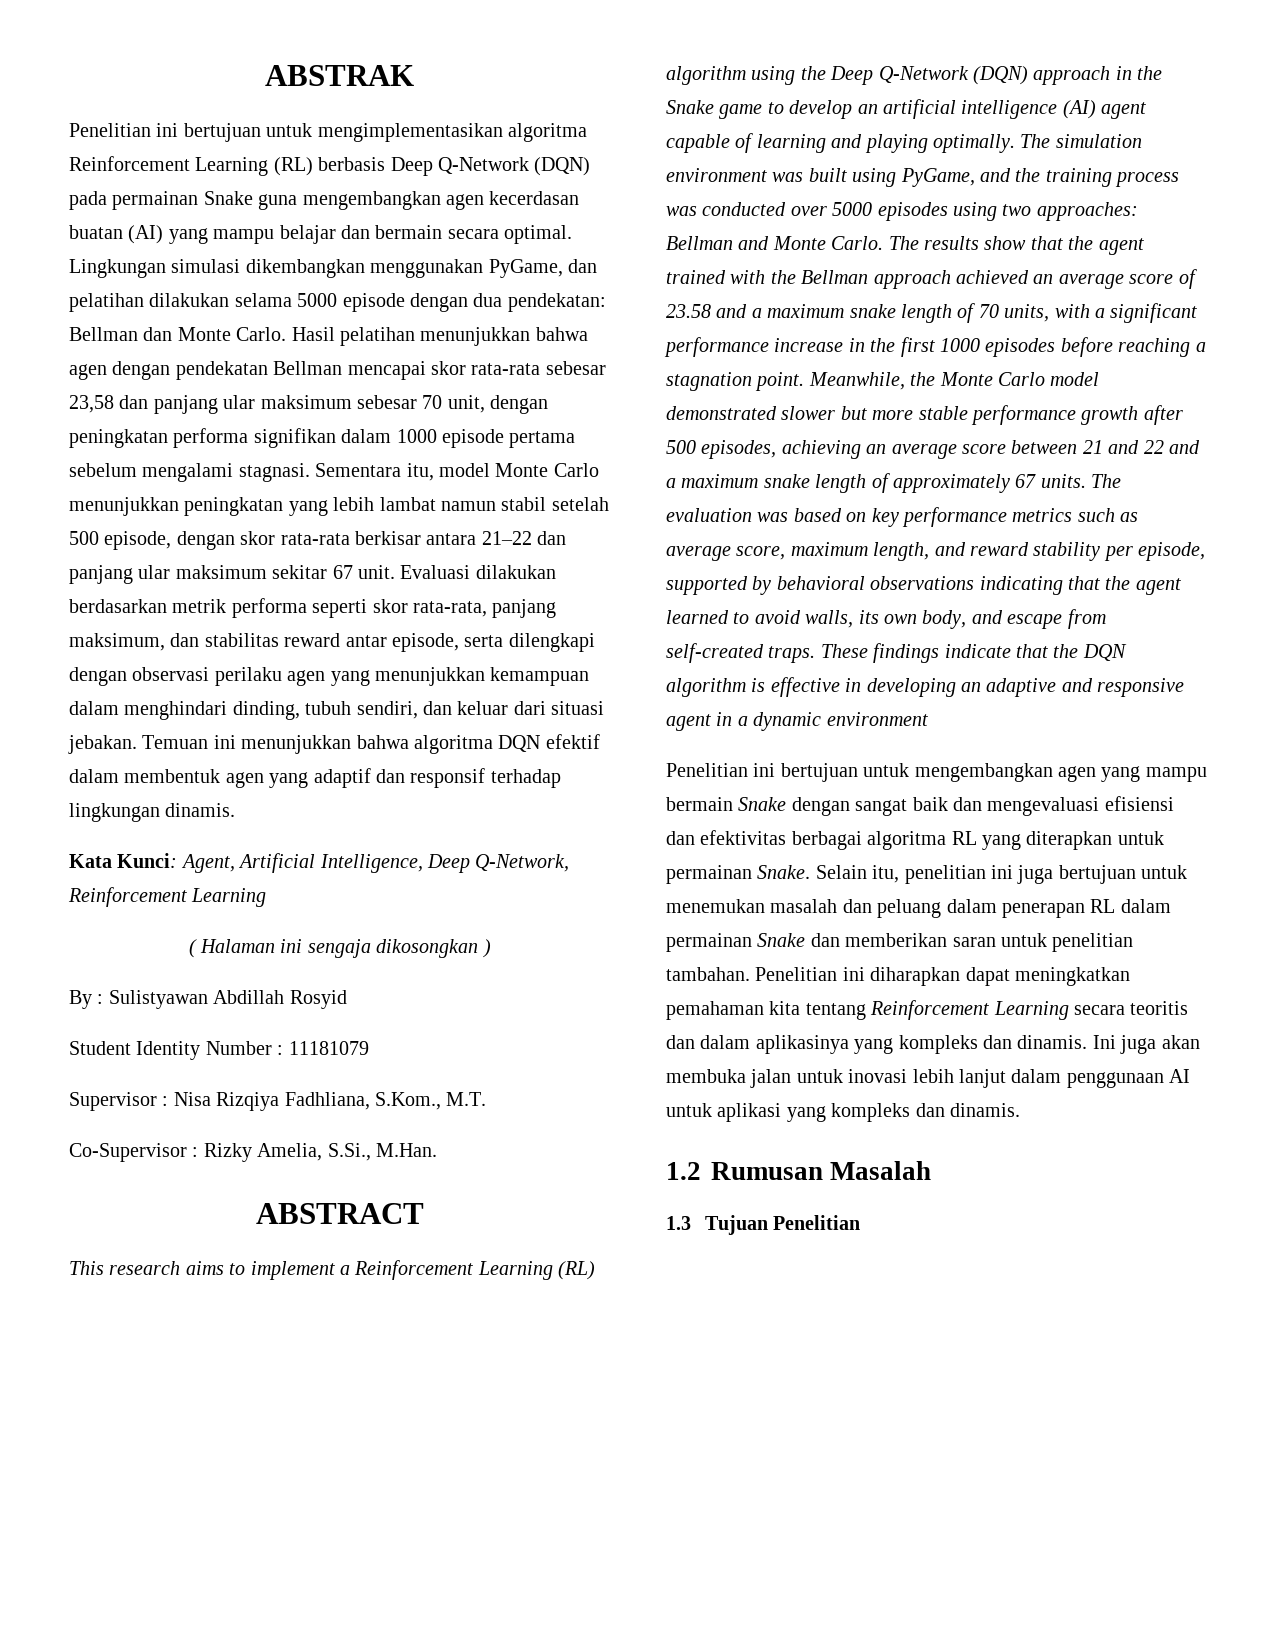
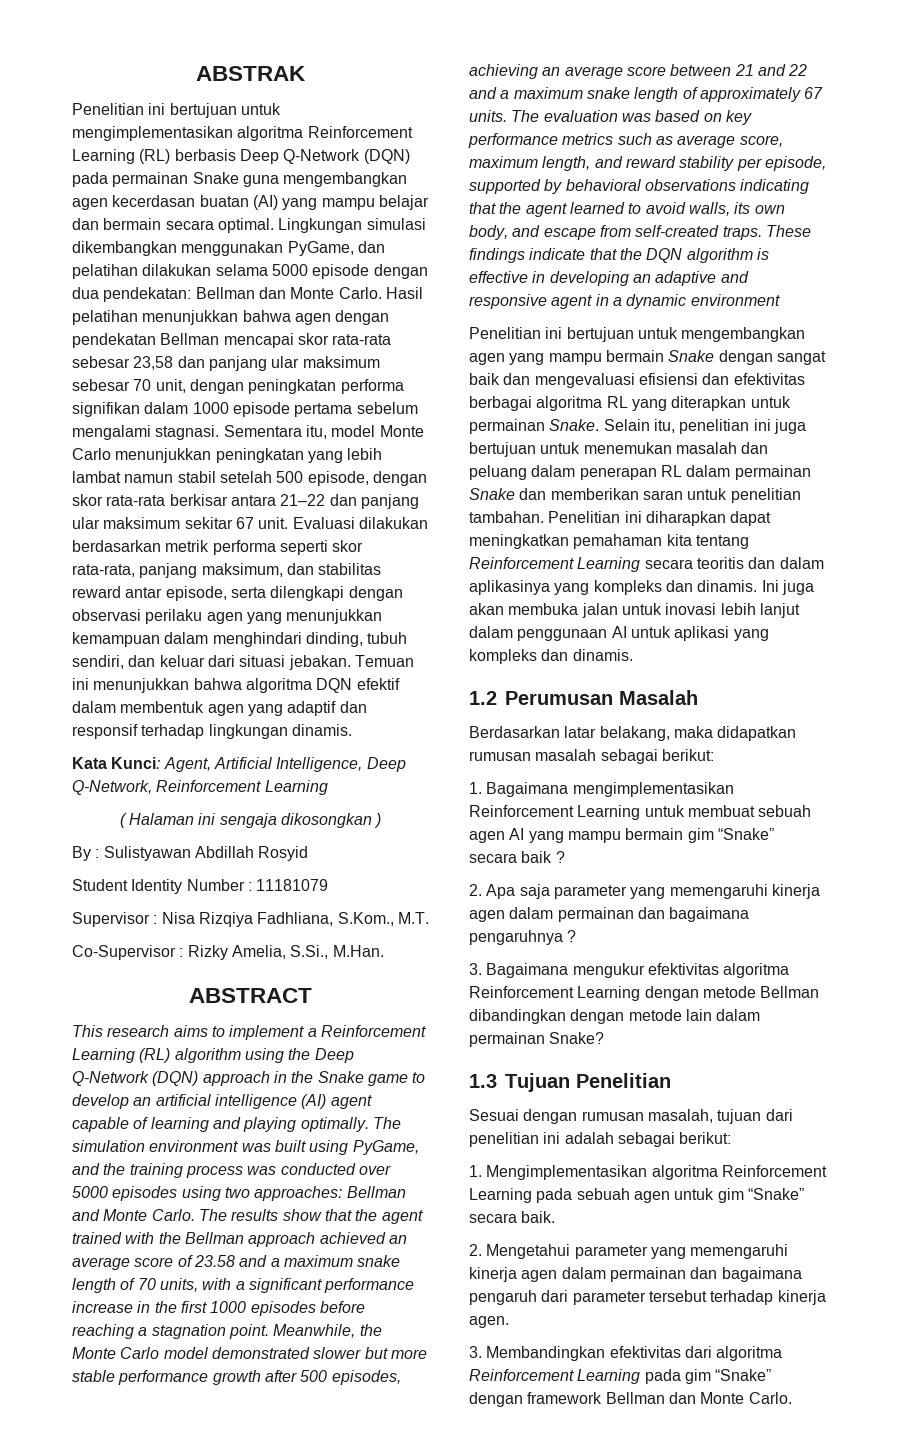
[711,1162,823,1180] Rumusan -> [505,691,613,705] Perumusan
[666,1215,861,1235] 1.3 Tujuan Penelitian -> [469,726,797,741] [469,749,714,764] [469,782,734,797] [469,805,812,820] [469,828,774,843] [469,851,565,863] [469,884,820,899] [469,907,750,922] [469,930,577,945] [469,963,790,978] [469,986,820,1001] [469,1009,761,1024] [469,1032,605,1047] [469,1073,671,1092] [469,1109,793,1124] [469,1132,732,1147] [469,1165,827,1180] [469,1188,804,1203] [469,1211,556,1223] [469,1244,789,1259] [469,1267,802,1282] [469,1290,826,1305] [469,1316,509,1328] [469,1346,783,1361] [469,1369,772,1384] [469,1392,792,1407] Berdasarkan latar belakang, maka didapatkan rumusan masalah sebagai berikut: // 1. Bagaimana mengimplementasikan Reinforcement Learning untuk membuat sebuah agen AI yang mampu bermain gim “Snake” secara baik ? // 2. Apa saja parameter yang memengaruhi kinerja agen dalam permainan dan bagaimana pengaruhnya ? // 3. Bagaimana mengukur efektivitas algoritma Reinforcement Learning dengan metode Bellman dibandingkan dengan metode lain dalam permainan Snake? // 1.3 Tujuan Penelitian // Sesuai dengan rumusan masalah, tujuan dari penelitian ini adalah sebagai berikut: // 1. Mengimplementasikan algoritma Reinforcement Learning pada sebuah agen untuk gim “Snake” secara baik. // 2. Mengetahui parameter yang memengaruhi kinerja agen dalam permainan dan bagaimana pengaruh dari parameter tersebut terhadap kinerja agen. // 3. Membandingkan efektivitas dari algoritma Reinforcement Learning pada gim “Snake” dengan framework Bellman dan Monte Carlo.

